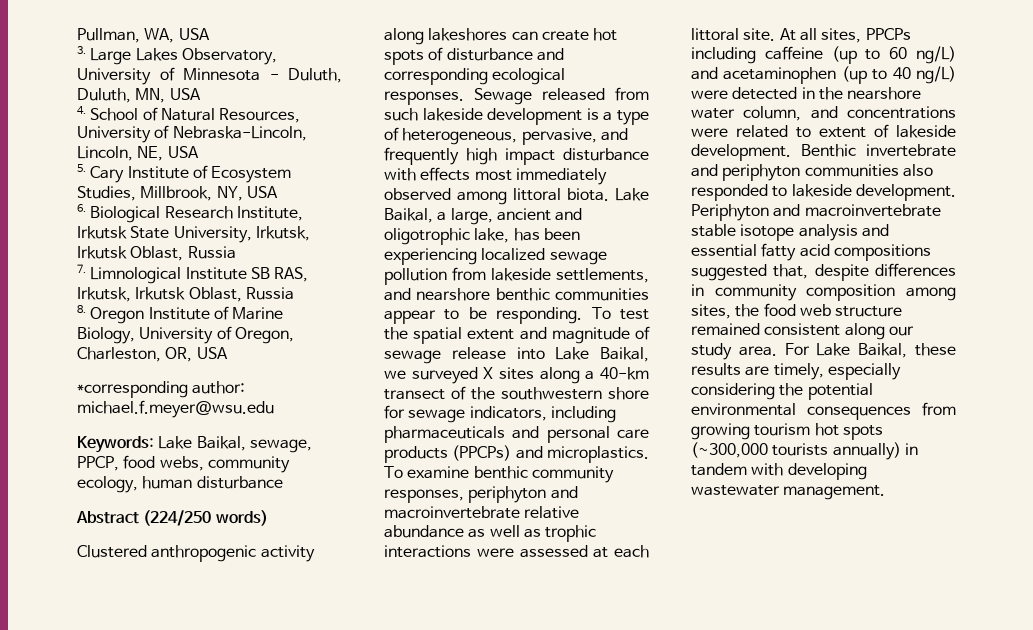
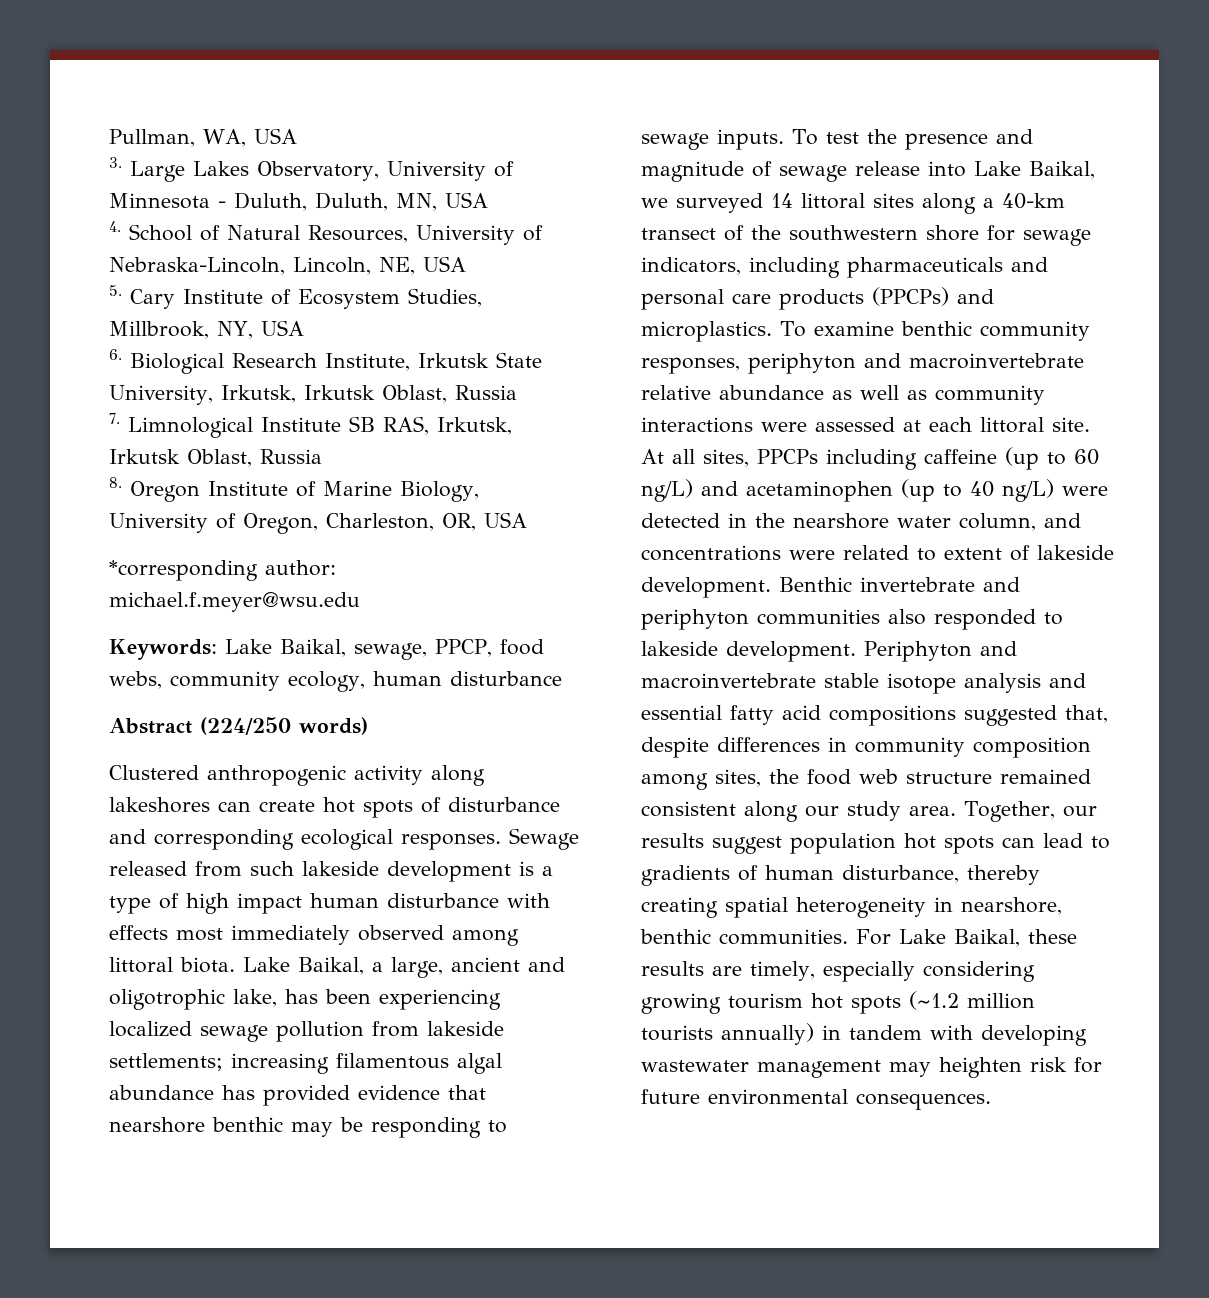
[402,128,628,145] [384,147,459,165] heterogeneous, pervasive, and frequently -> (179, 901) none
(555, 156) none -> [310,893,379,908] human
[556,268,649,283] [384,288,649,301] [384,307,583,324] settlements, and nearshore benthic communities appear to be responding. -> [109,1053,502,1074] [109,1085,486,1106] [109,1117,507,1138] [641,129,784,150] settlements; increasing filamentous algal abundance has provided evidence that nearshore benthic may be responding to sewage inputs.
[413,327,515,344] spatial extent -> [904,133,988,150] presence
[483,367,494,379] X -> [771,193,865,209] 14 littoral
[545,525,597,542] trophic -> [935,385,1045,405] community
(777, 351) none -> [964,801,1097,822] [641,833,1110,854] [641,865,1040,886] [641,897,1062,918] [640,929,848,945] Together, our results suggest population hot spots can lead to gradients of human disturbance, thereby creating spatial heterogeneity in nearshore, benthic communities.
[779,383,873,400] [691,402,956,420] the potential environmental consequences from -> (1035, 971) none
[691,442,768,458] (~300,000 -> [909,991,1035,1010] (~1.2 million
[783,485,886,500] management. -> [757,1057,1102,1078] [641,1089,991,1110] management may heighten risk for future environmental consequences.

